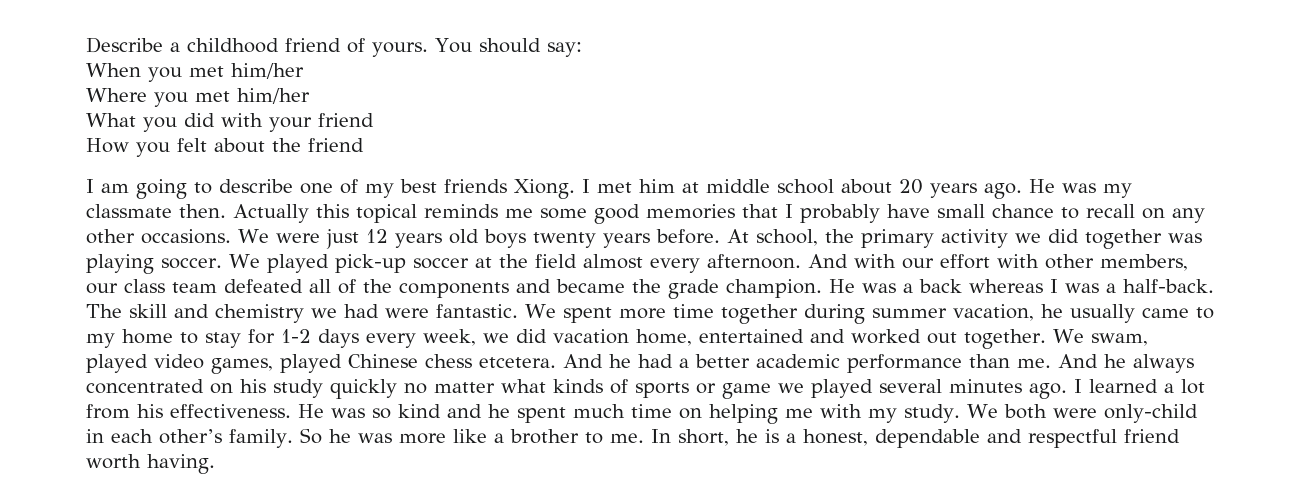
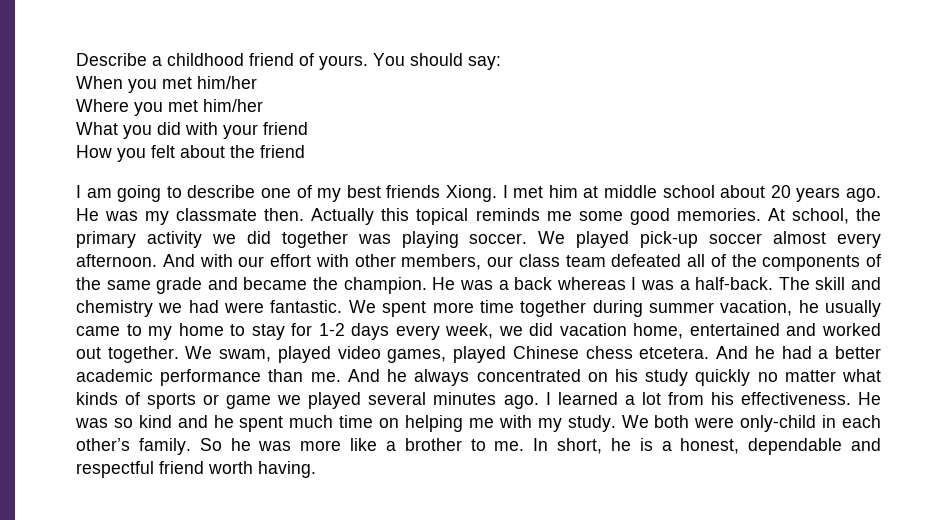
[646,204,1205,223] [86,229,720,249] memories that I probably have small chance to recall on any other occasions. We were just 12 years old boys twenty years before. -> [676,208,761,221] memories.
[474,254,577,268] at the field -> (763, 238) none
(509, 290) none -> [866,254,881,267] [76,277,203,294] of the same grade
[668,279,719,299] grade -> (339, 283) none

